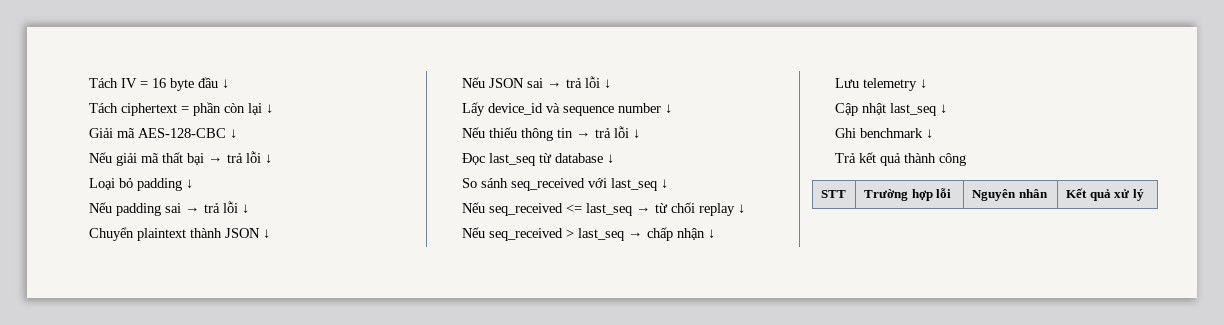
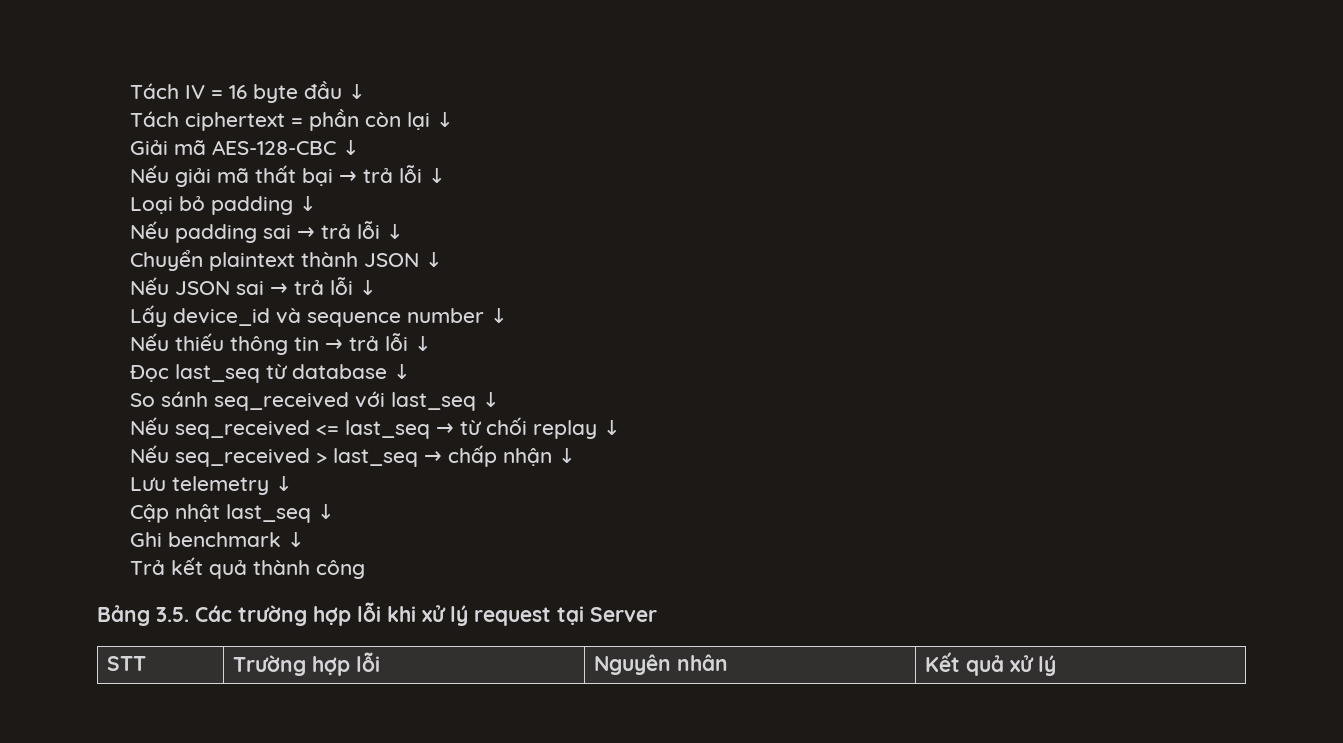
(967, 159) none -> [97,602,657,626] // Bảng 3.5. Các trường hợp lỗi khi xử lý request tại Server

